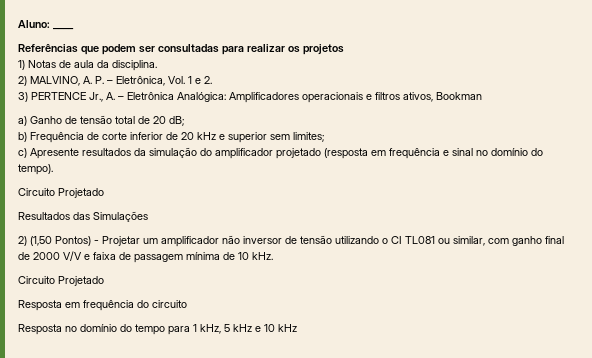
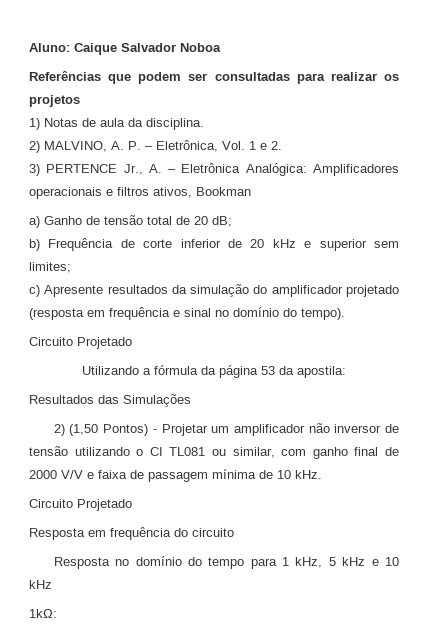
[53,28,74,30] ____ -> [74,43,221,55] Caique Salvador Noboa
(104, 193) none -> [82,365,346,378] // Utilizando a fórmula da página 53 da apostila:
(297, 328) none -> [29,609,57,618] // 1kΩ:

